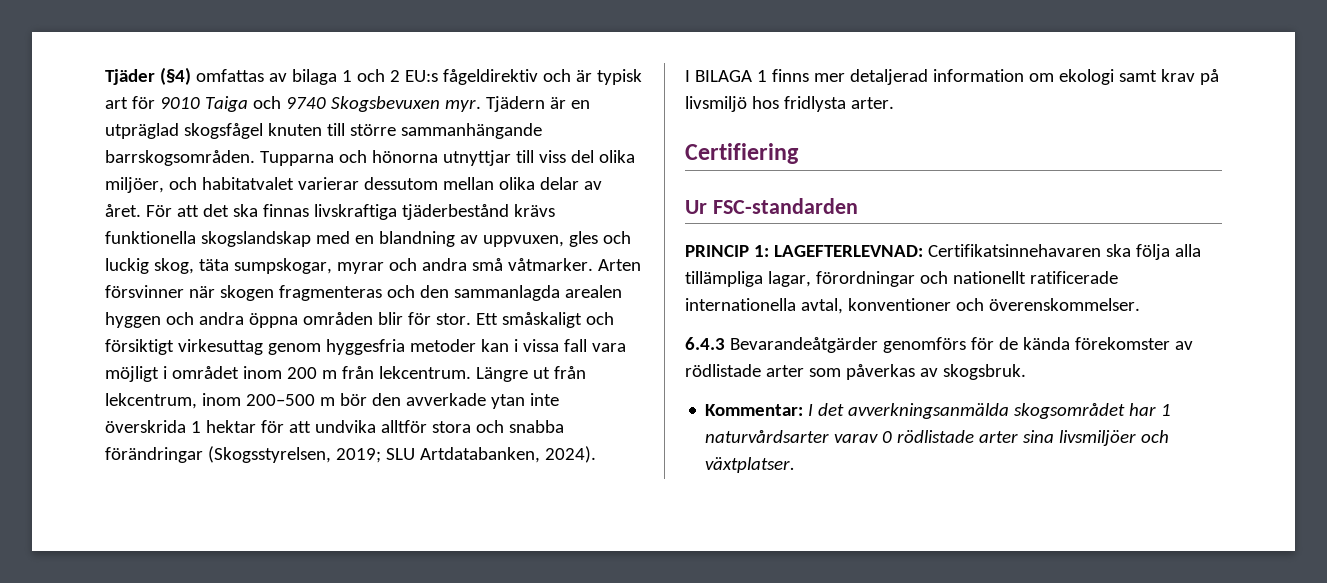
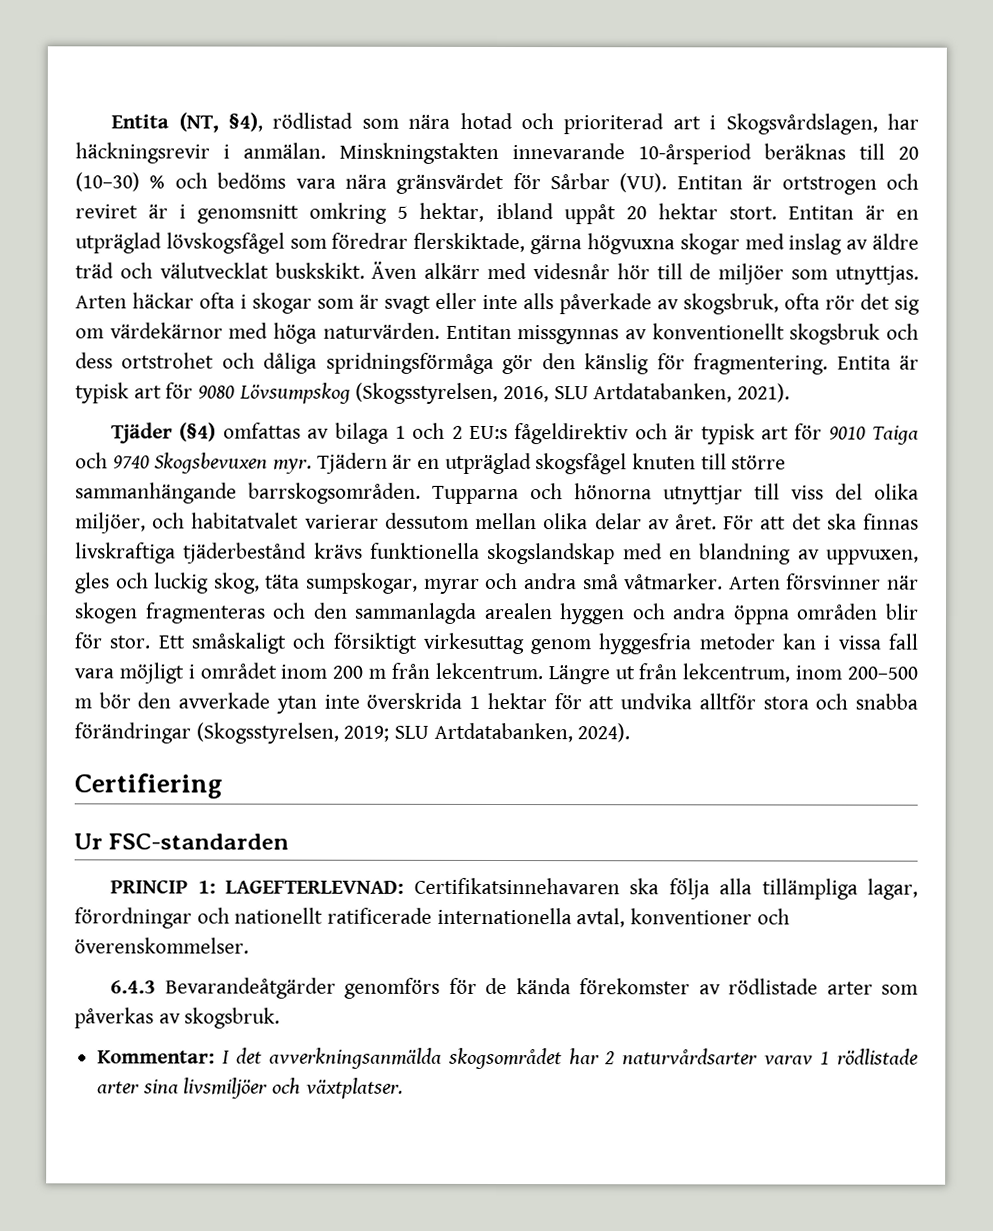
(105, 77) none -> [111,112,919,135] [75,142,919,165] [75,172,919,195] [75,202,919,225] [75,232,920,255] [75,260,919,285] [75,292,920,315] [75,322,920,345] [75,352,919,375] [75,382,791,405] Entita (NT, §4), rödlistad som nära hotad och prioriterad art i Skogsvårdslagen, har häckningsrevir i anmälan. Minskningstakten innevarande 10-årsperiod beräknas till 20 (10–30) % och bedöms vara nära gränsvärdet för Sårbar (VU). Entitan är ortstrogen och reviret är i genomsnitt omkring 5 hektar, ibland uppåt 20 hektar stort. Entitan är en utpräglad lövskogsfågel som föredrar flerskiktade, gärna högvuxna skogar med inslag av äldre träd och välutvecklat buskskikt. Även alkärr med videsnår hör till de miljöer som utnyttjas. Arten häckar ofta i skogar som är svagt eller inte alls påverkade av skogsbruk, ofta rör det sig om värdekärnor med höga naturvärden. Entitan missgynnas av konventionellt skogsbruk och dess ortstrohet och dåliga spridningsförmåga gör den känslig för fragmentering. Entita är typisk art för 9080 Lövsumpskog (Skogsstyrelsen, 2016, SLU Artdatabanken, 2021). //
[685,69,1219,85] [685,96,894,112] // I BILAGA 1 finns mer detaljerad information om ekologi samt krav på livsmiljö hos fridlysta arter. -> (631, 733) none
[1161,404,1172,416] 1 -> [604,1051,616,1065] 2
[882,431,893,443] 0 -> [820,1051,831,1065] 1

